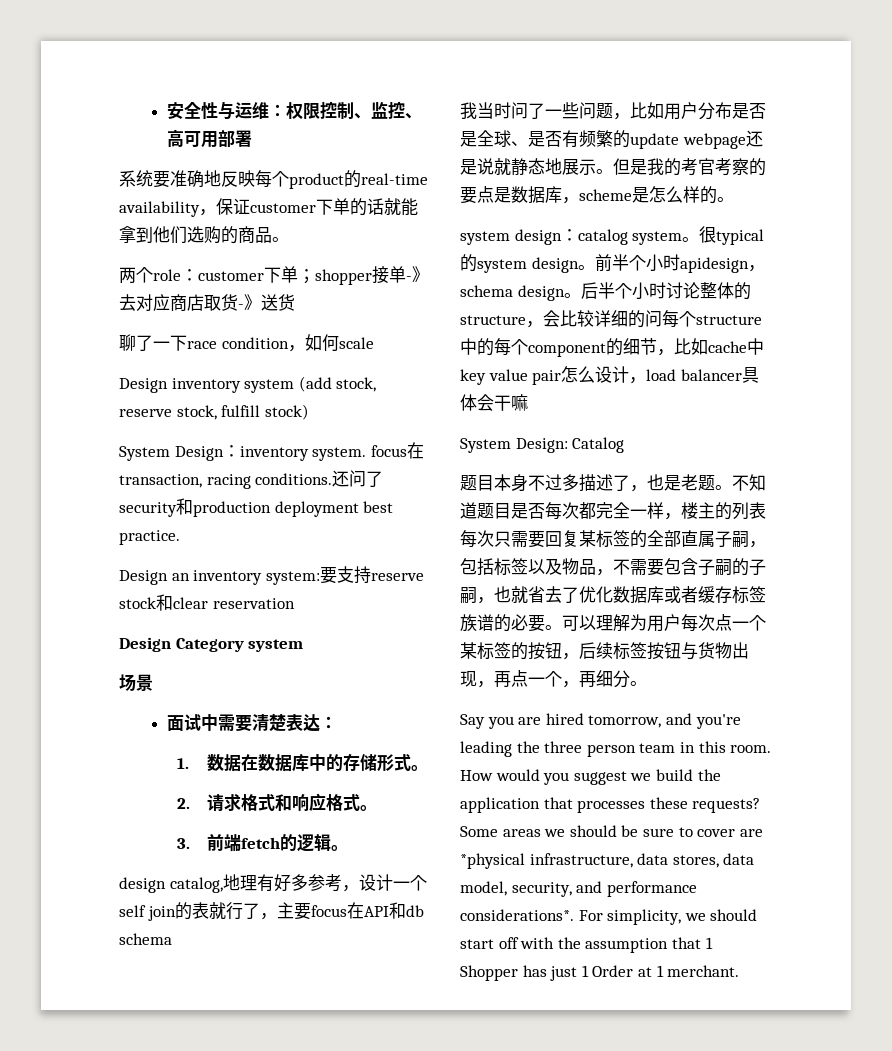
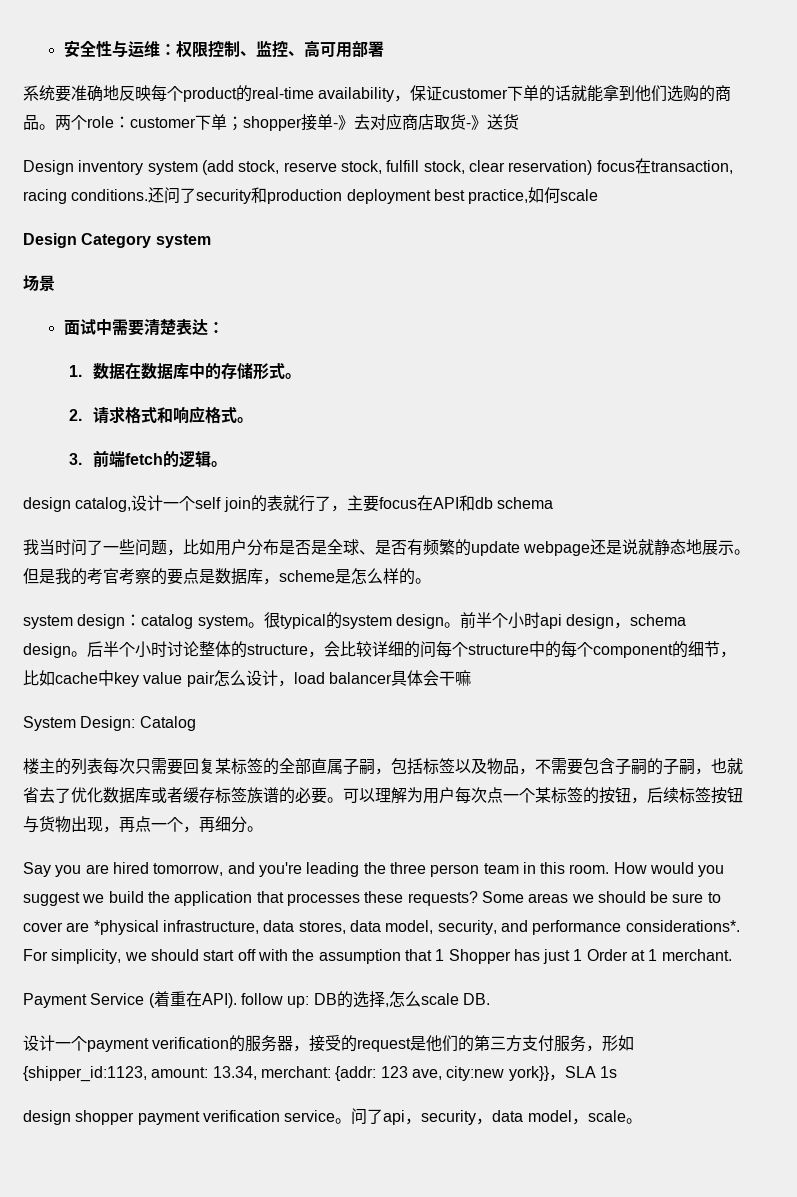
(289, 239) // -> (55, 127) none
[119,334,374,352] // 聊了一下race condition，如何scale -> (519, 122) none
[264,404,309,420] [119,445,367,461] stock) // System Design：inventory system. -> [423,160,593,175] stock, clear reservation)
[119,530,180,545] [119,566,424,585] [119,594,295,611] practice. // Design an inventory system:要支持reserve stock和clear reservation -> [468,187,599,204] practice,如何scale
[222,874,359,892] 地理有好多参考， -> (132, 504) none
[679,257,749,273] apidesign -> [539,614,615,629] api design
[460,474,766,492] [460,502,681,520] 题目本身不过多描述了，也是老题。不知道题目是否每次都完全一样， -> (196, 723) none
(740, 971) none -> [23,991,490,1008] [23,1035,635,1052] [23,1066,617,1082] [23,1108,642,1125] // Payment Service (着重在API). follow up: DB的选择,怎么scale DB. // 设计一个payment verification的服务器，接受的request是他们的第三方支付服务，形如{shipper_id:1123, amount: 13.34, merchant: {addr: 123 ave, city:new york}}，SLA 1s // design shopper payment verification service。问了api，security，data model，scale。

